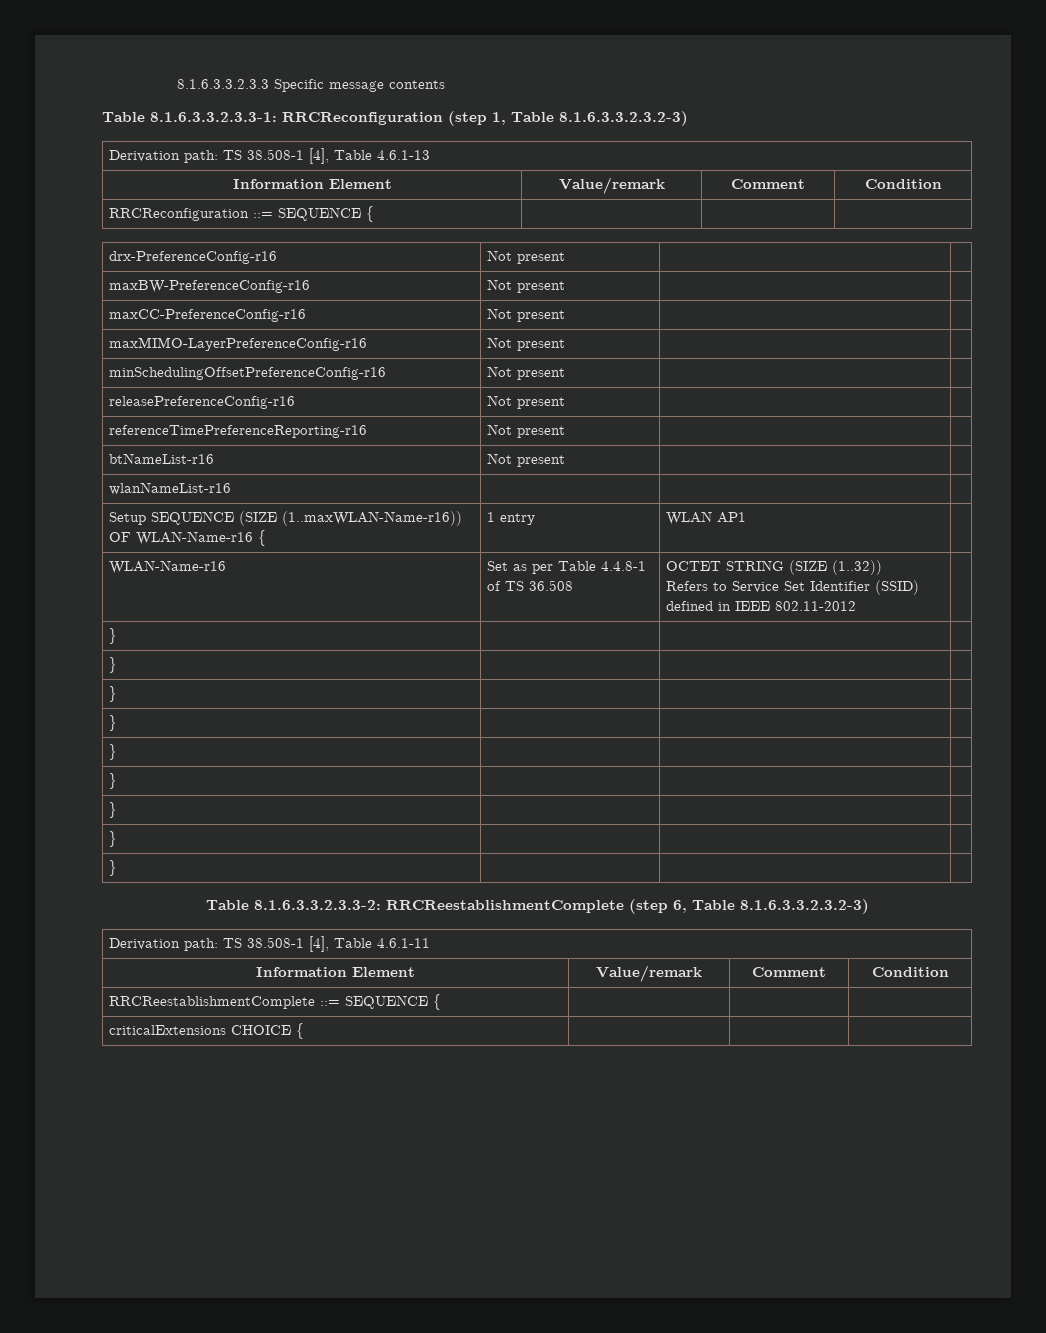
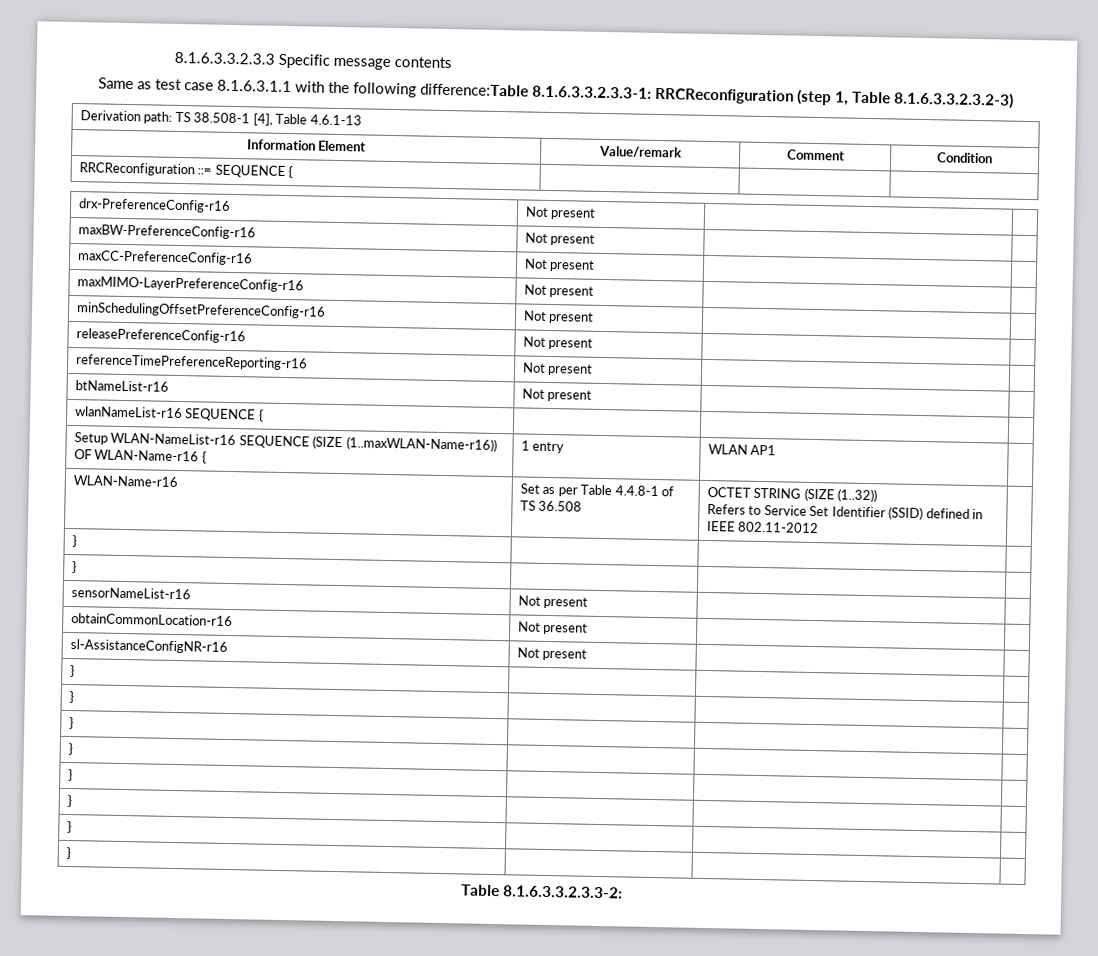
[102,112,145,122] Table -> [98,77,530,98] Same as test case 8.1.6.3.1.1 with the following difference:Table
(231, 488) none -> [185,408,264,422] SEQUENCE {
(146, 518) none -> [110,432,237,446] WLAN-NameList-r16
(117, 665) none -> [70,587,191,600] [517,595,589,609] [70,613,233,627] [517,621,589,635] [69,638,228,654] [516,647,588,661] [69,664,75,678] // sensorNameList-r16 | Not present | | // obtainCommonLocation-r16 | Not present | | // sl-AssistanceConfigNR-r16 | Not present | | // } | | |
[385,899,869,914] [108,936,430,952] [256,967,415,977] [596,965,702,982] [752,967,826,977] [871,967,949,977] [108,994,441,1010] [108,1023,304,1039] RRCReestablishmentComplete (step 6, Table 8.1.6.3.3.2.3.2-3) // Derivation path: TS 38.508-1 [4], Table 4.6.1-11 // Information Element | Value/remark | Comment | Condition // RRCReestablishmentComplete ::= SEQUENCE { | | | // criticalExtensions CHOICE { | | | -> (623, 892) none

